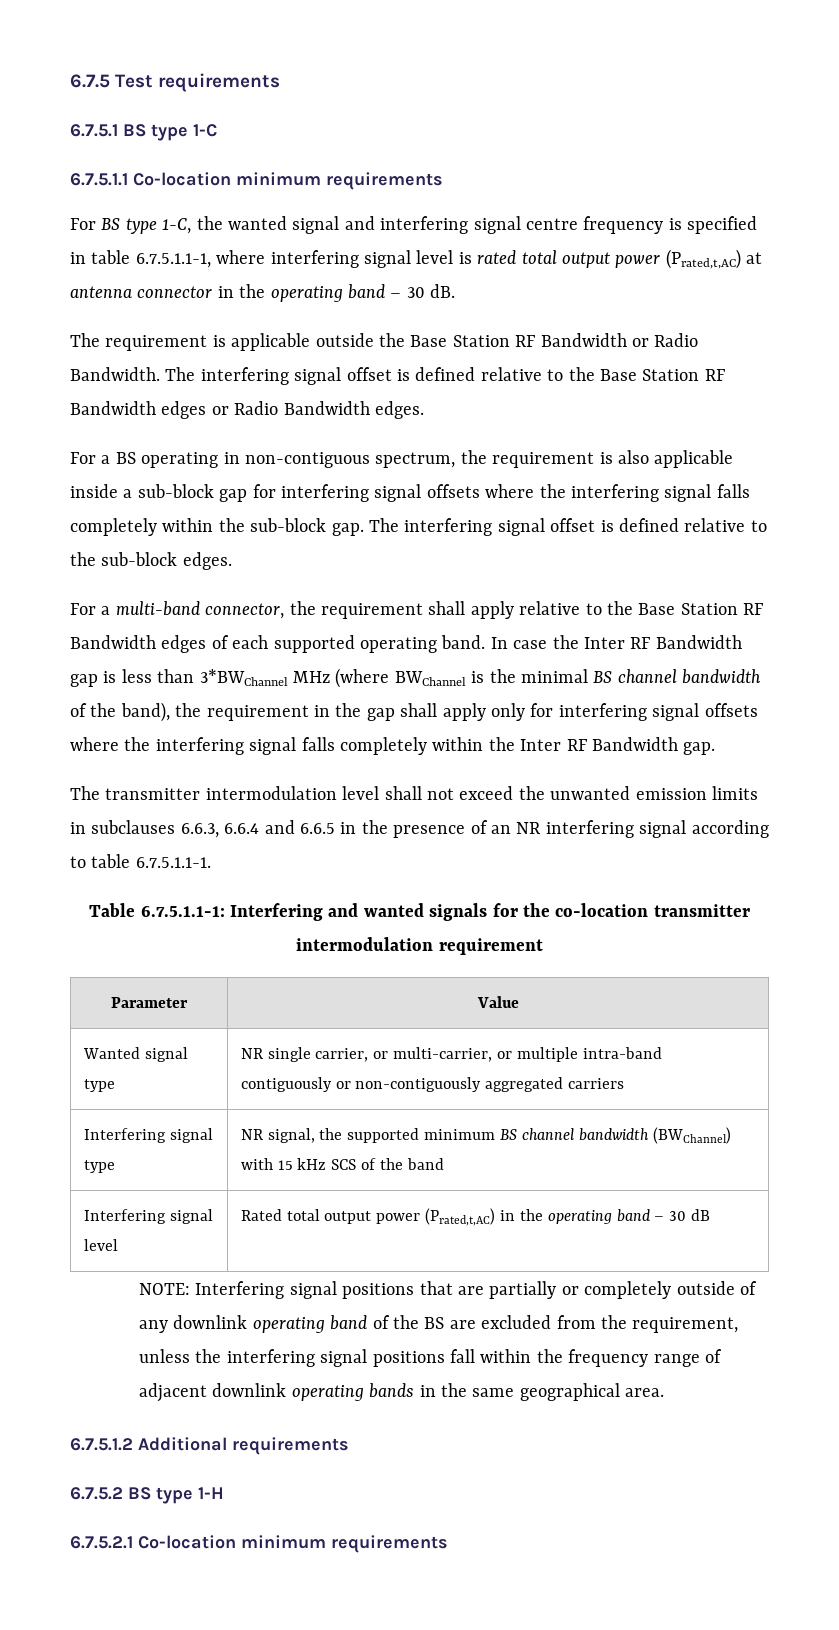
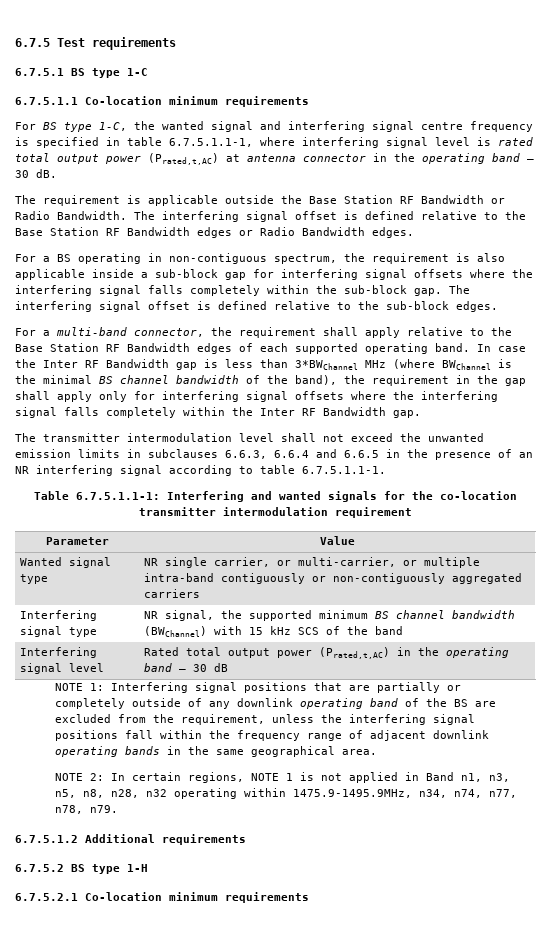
[138,1283,190,1295] NOTE: -> [54,683,104,691] NOTE 1:
(665, 1392) none -> [54,772,510,783] [54,788,517,799] [54,805,118,814] // NOTE 2: In certain regions, NOTE 1 is not applied in Band n1, n3, n5, n8, n28, n32 operating within 1475.9-1495.9MHz, n34, n74, n77, n78, n79.

